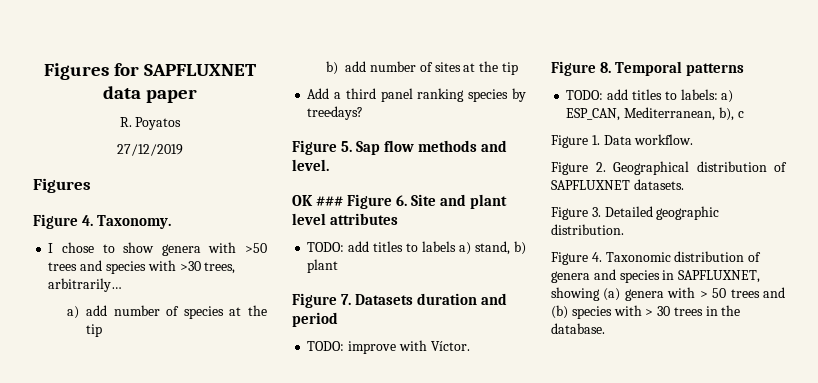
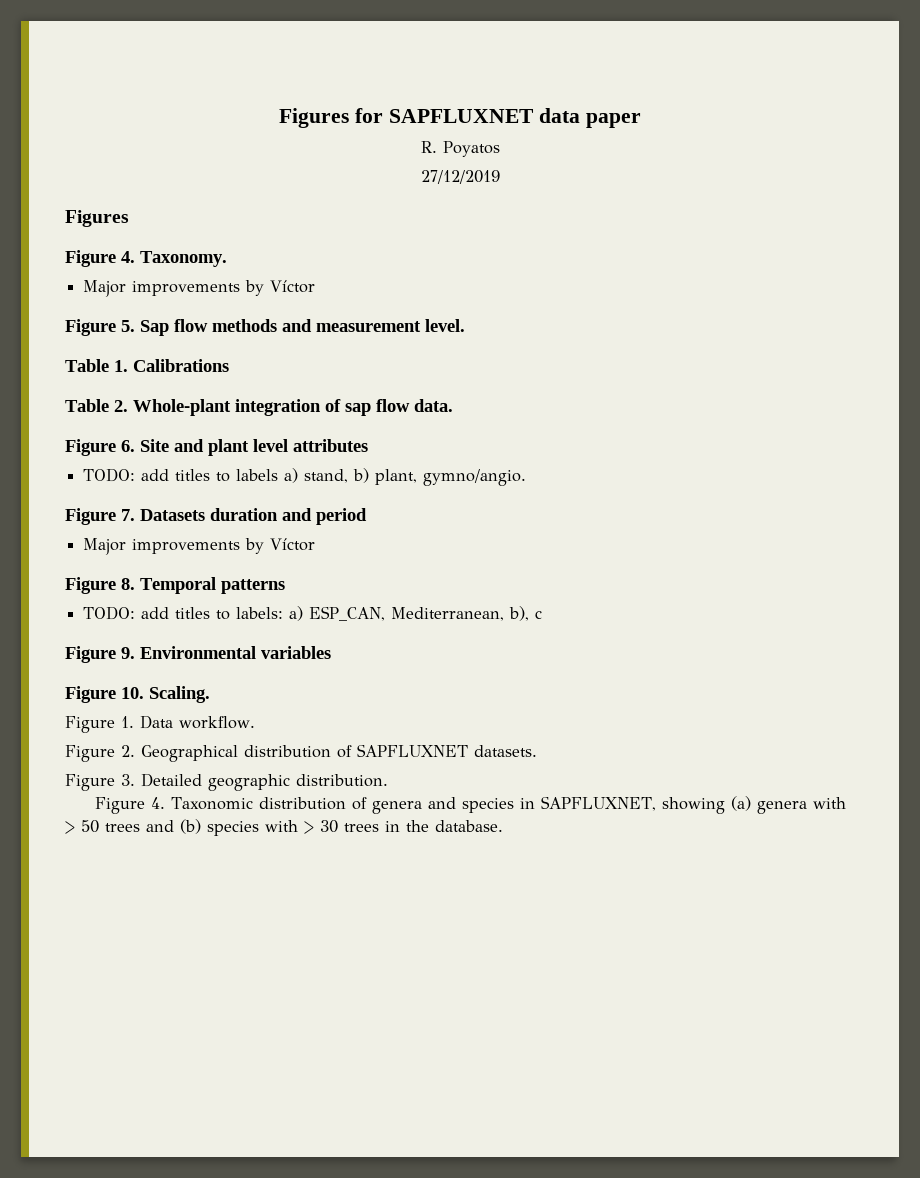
[48,242,267,256] [48,260,236,274] [48,278,123,292] [67,305,267,319] [86,324,103,337] [326,61,519,75] [307,88,526,102] [307,106,364,120] I chose to show genera with >50 trees and species with >30 trees, arbitrarily… // a) add number of species at the tip // b) add number of sites at the tip // Add a third panel ranking species by tree·days? -> [83,280,316,297] Major improvements by Víctor
(508, 146) none -> [316,321,421,332] measurement
[292,195,344,206] OK ### -> [65,359,229,372] [65,399,453,416] Table 1. Calibrations // Table 2. Whole-plant integration of sap flow data. //
[307,259,339,273] plant -> [375,469,527,486] plant, gymno/angio.
[307,340,470,354] TODO: improve with Víctor. -> [83,538,316,555] Major improvements by Víctor
(744, 114) none -> [65,646,331,663] [65,686,210,703] // Figure 9. Environmental variables // Figure 10. Scaling.

